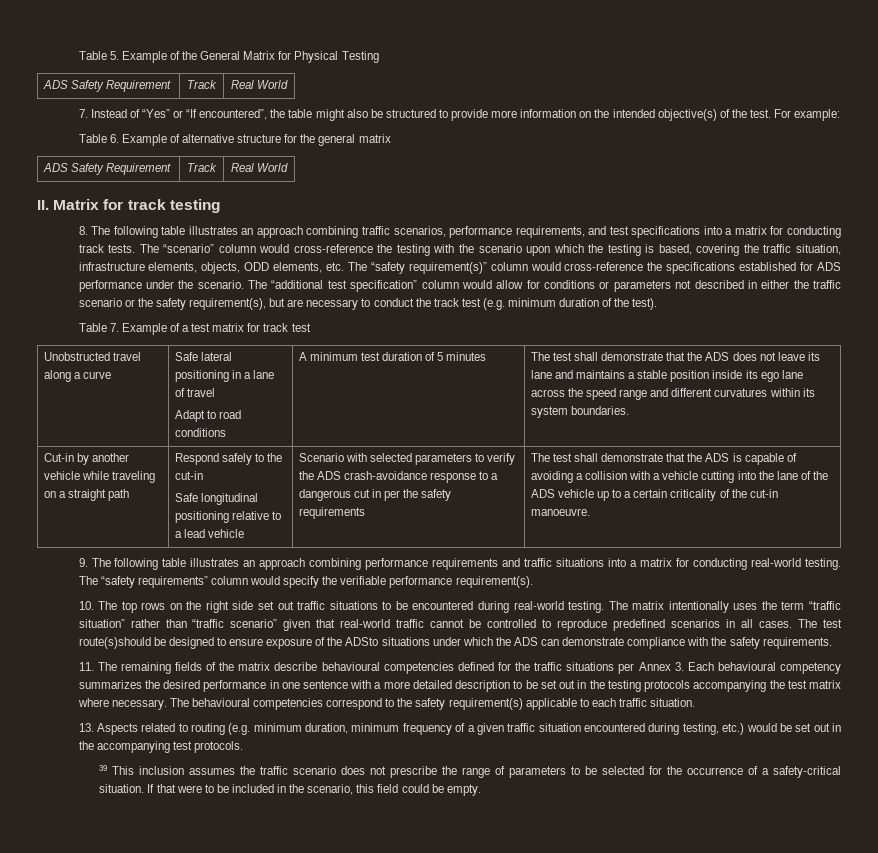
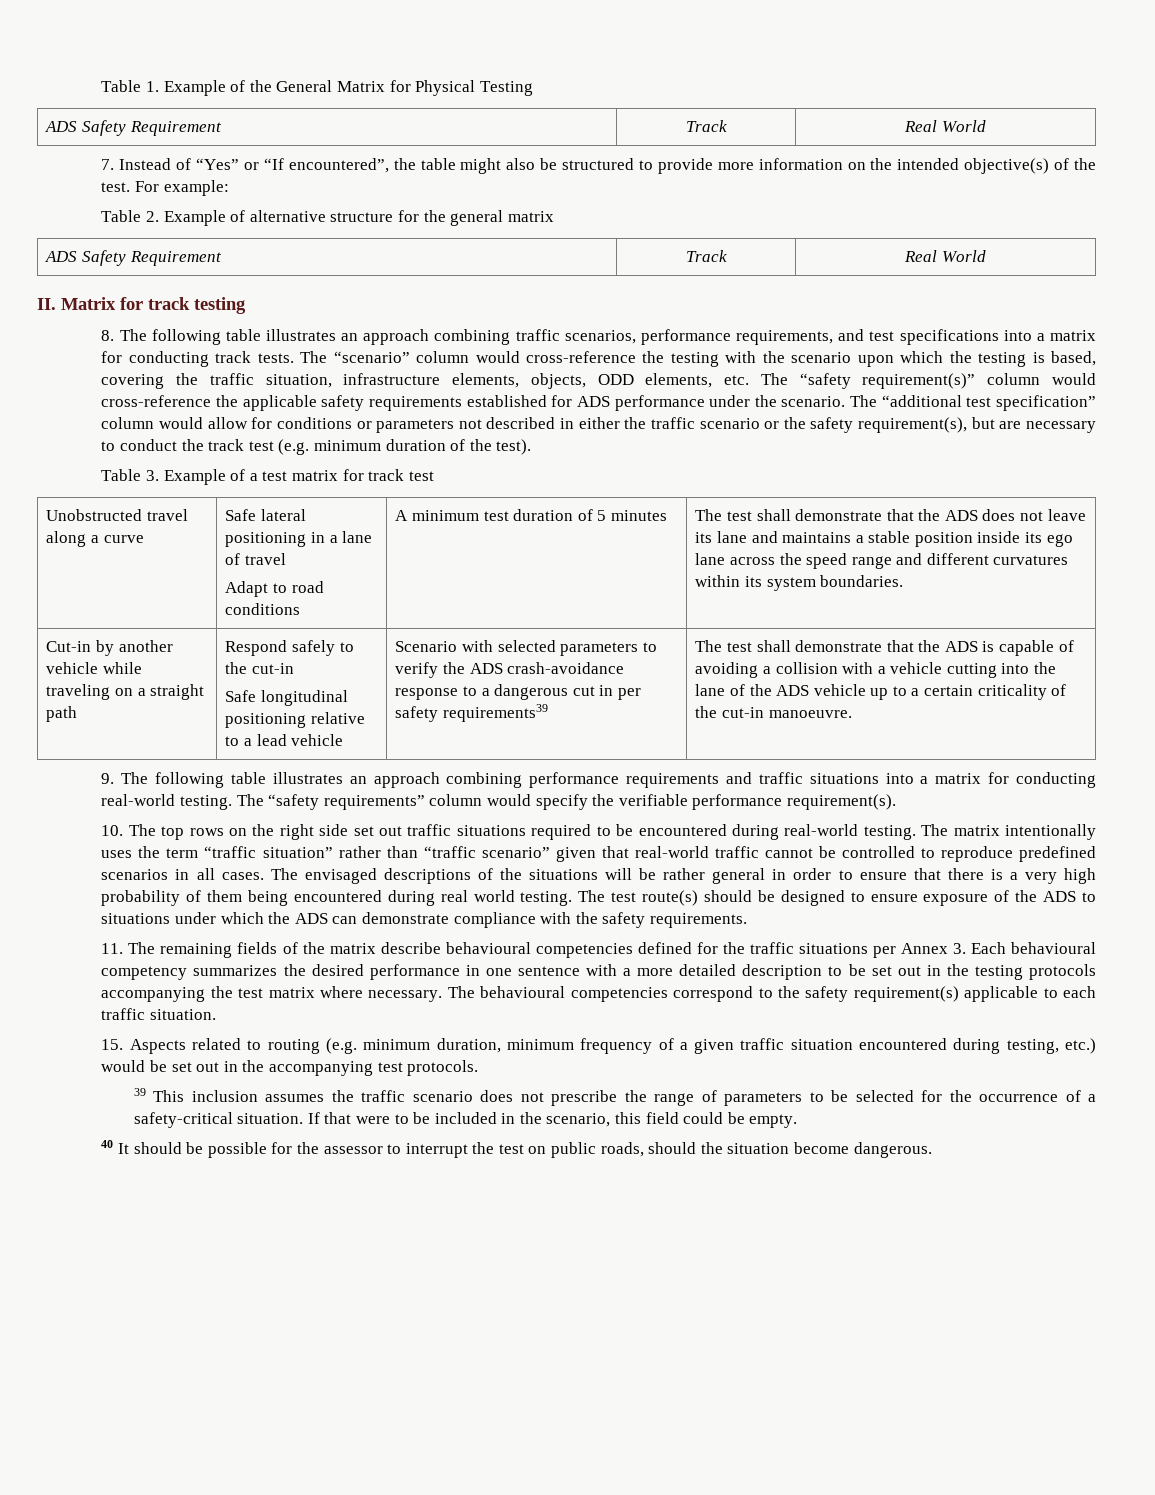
[78,51,119,60] Table 5. -> [101,80,159,92] Table 1.
[109,134,119,143] 6. -> [145,211,159,222] 2.
[666,262,736,274] specifications -> [242,395,462,411] applicable safety requirements
[109,323,119,332] 7. -> [145,470,159,481] 3.
[403,489,452,501] [298,507,365,519] the safety requirements -> [395,704,548,722] safety requirements39
(378, 605) none -> [531,824,592,840] required
[823,619,843,628] [78,637,151,649] test route(s)should -> [304,868,1096,884] [101,890,753,906] envisaged descriptions of the situations will be rather general in order to ensure that there is a very high probability of them being encountered during real world testing. The test route(s) should
[345,637,379,646] ADSto -> [1043,891,1096,902] ADS to
[78,723,94,732] 13. -> [101,1039,124,1050] 15.
(481, 790) none -> [101,1140,932,1158] // 40 It should be possible for the assessor to interrupt the test on public roads, should the situation become dangerous.

